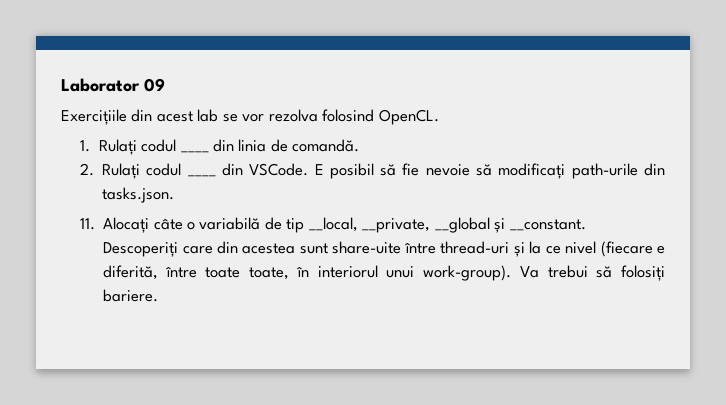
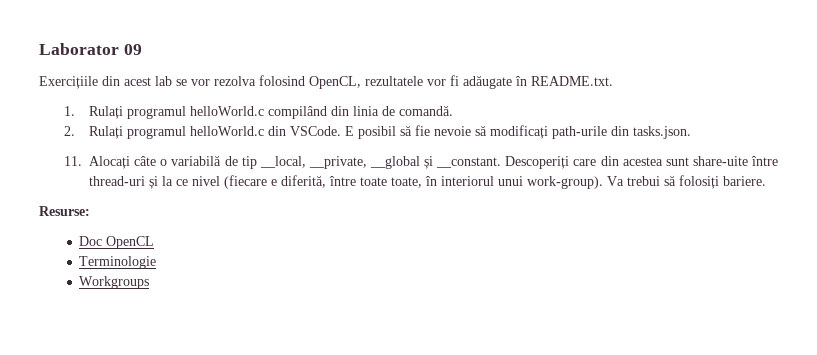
[378,109,439,125] OpenCL. -> [309,75,613,89] OpenCL, rezultatele vor fi adăugate în README.txt.
[141,139,209,153] codul ____ -> [127,106,328,119] programul helloWorld.c compilând
[146,163,216,177] codul ____ -> [127,126,265,139] programul helloWorld.c
(159, 295) none -> [39,206,90,216] [79,236,155,249] [79,256,157,269] [79,276,150,289] // Resurse: // Doc OpenCL // Terminologie // Workgroups

